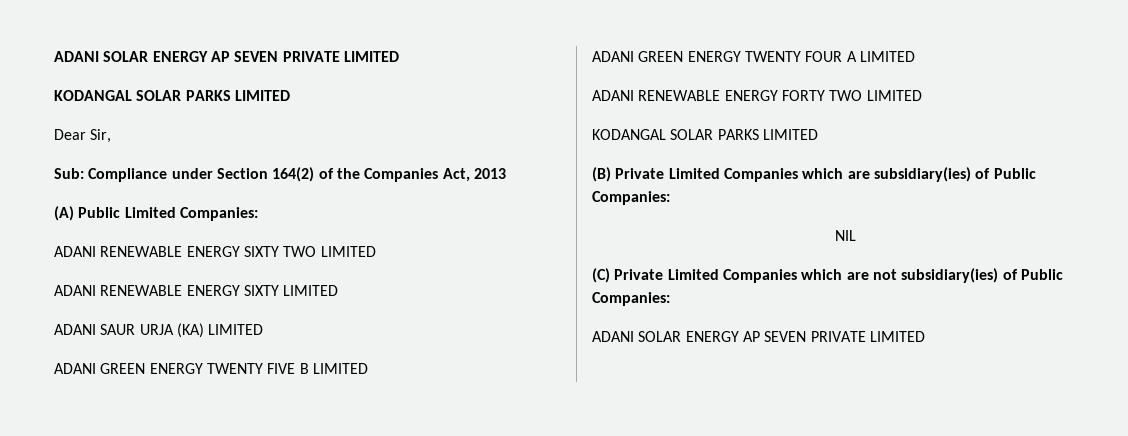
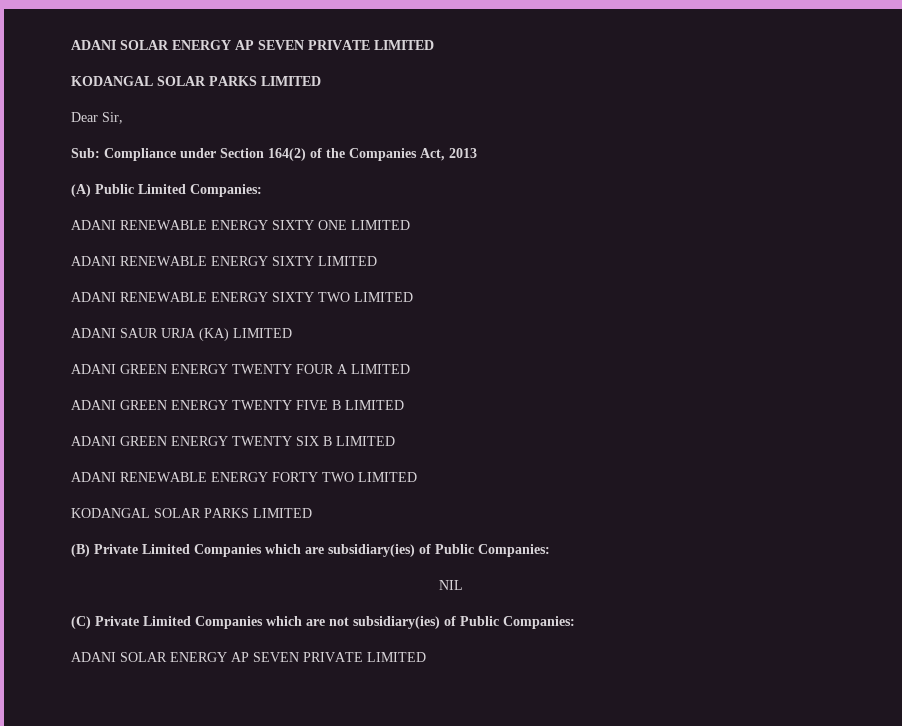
[283,246,317,257] TWO -> [318,220,347,230] ONE
(339, 290) none -> [71,292,413,302] // ADANI RENEWABLE ENERGY SIXTY TWO LIMITED
(264, 329) none -> [71,364,410,374] // ADANI GREEN ENERGY TWENTY FOUR A LIMITED
[805,51,857,62] FOUR A -> [296,436,332,446] SIX B

